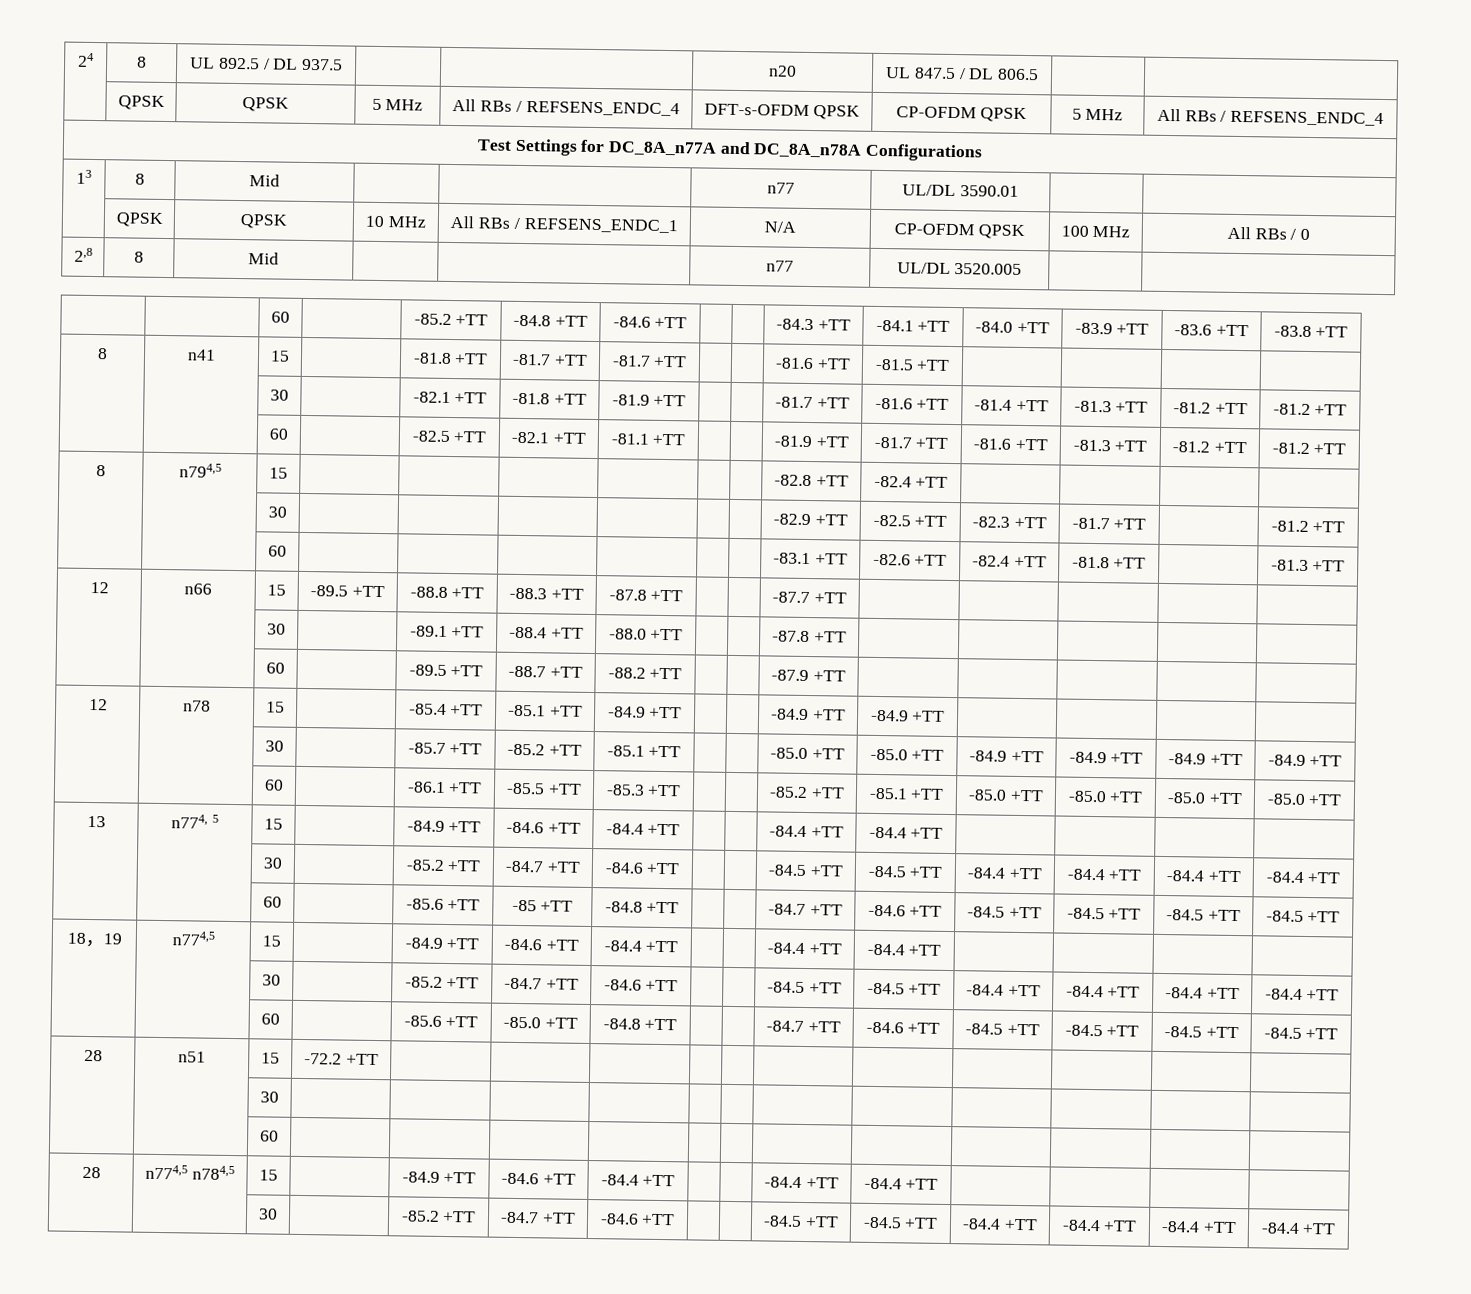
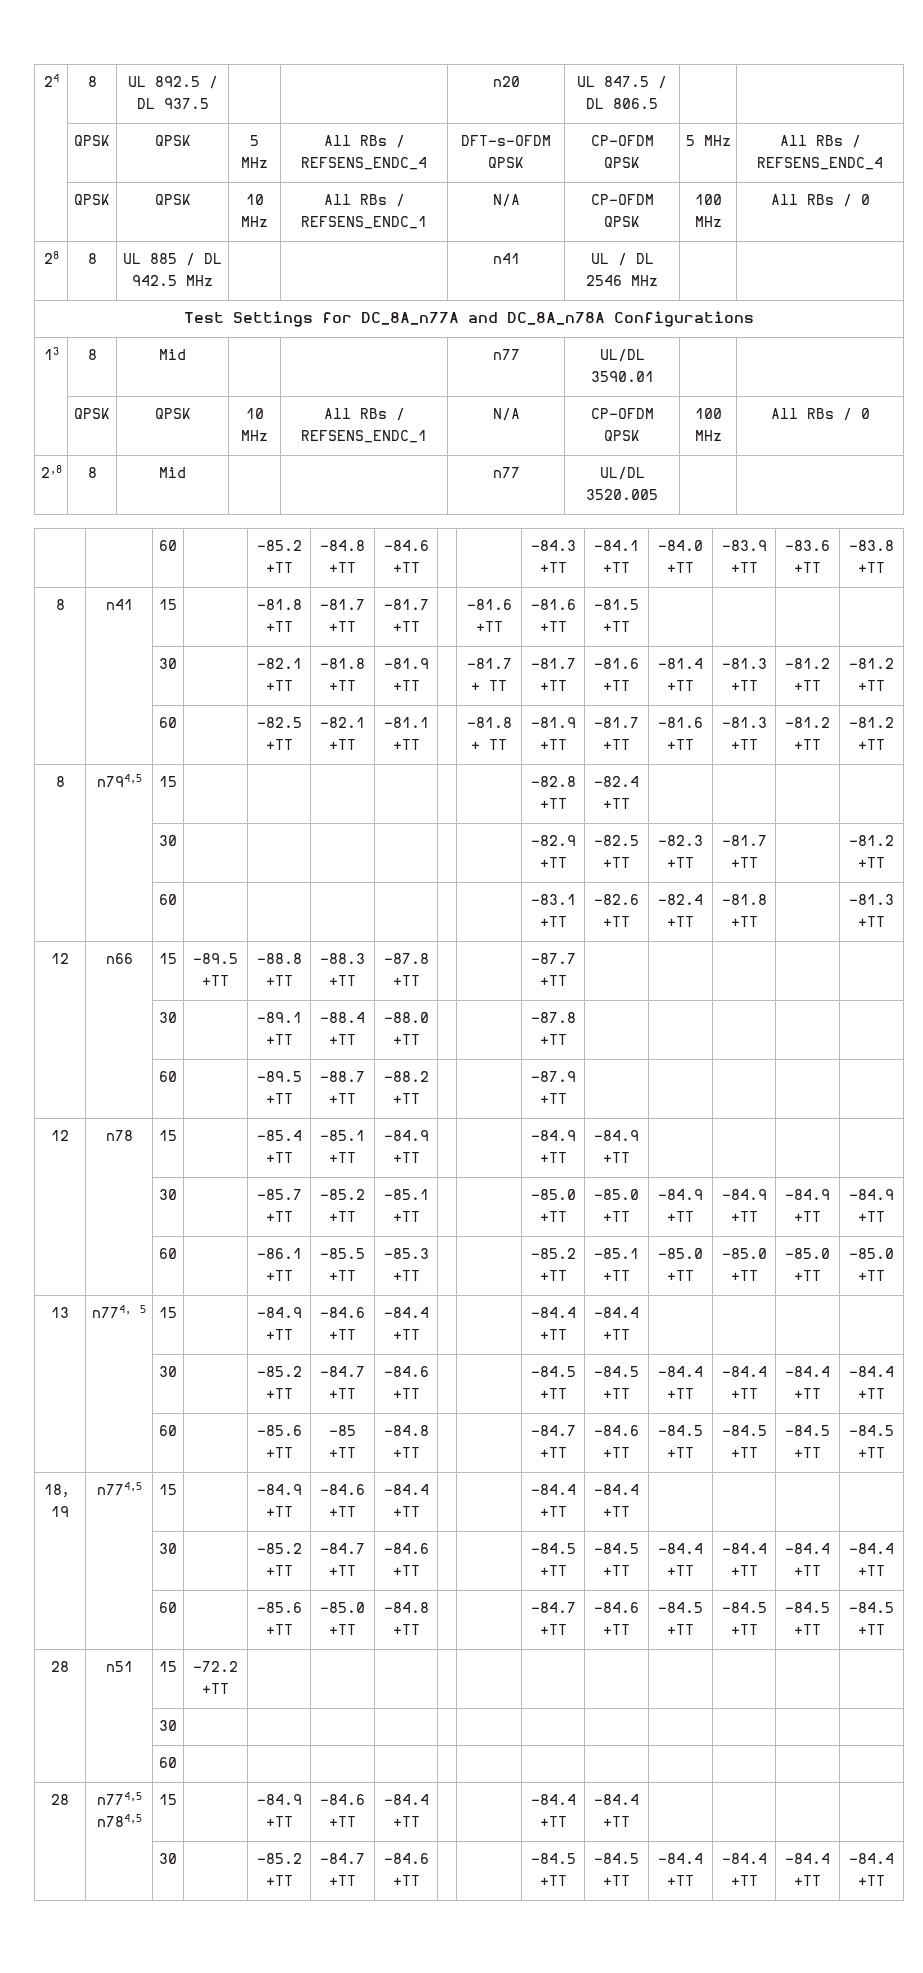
(1385, 118) none -> [74,194,110,205] [154,194,191,205] [245,194,264,205] [241,216,268,227] [323,194,405,207] [301,216,427,229] [492,194,520,207] [590,194,654,205] [604,216,640,227] [694,194,722,205] [694,216,722,227] [770,194,870,207] [43,251,59,264] [87,253,97,264] [123,253,222,266] [132,275,213,286] [492,253,520,264] [590,253,654,266] [586,275,658,286] // | QPSK | QPSK | 10 MHz | All RBs / REFSENS_ENDC_1 | N/A | CP-OFDM QPSK | 100 MHz | All RBs / 0 // 28 | 8 | UL 885 / DL 942.5 MHz | | | n41 | UL / DL 2546 MHz | |
(688, 361) none -> [466,599,512,610] [475,621,503,632] -81.6 +TT
(687, 400) none -> [466,658,512,669] [471,680,507,691] -81.7 + TT
(686, 439) none -> [466,717,512,728] [471,739,507,750] -81.8 + TT

